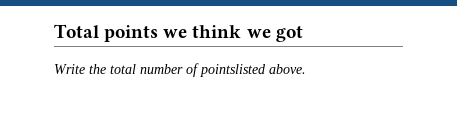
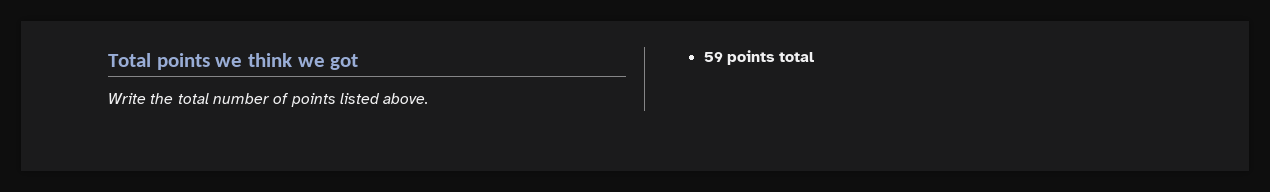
[200,64,266,77] pointslisted -> [290,93,380,107] points listed
(306, 69) none -> [703,50,815,65] // 59 points total

